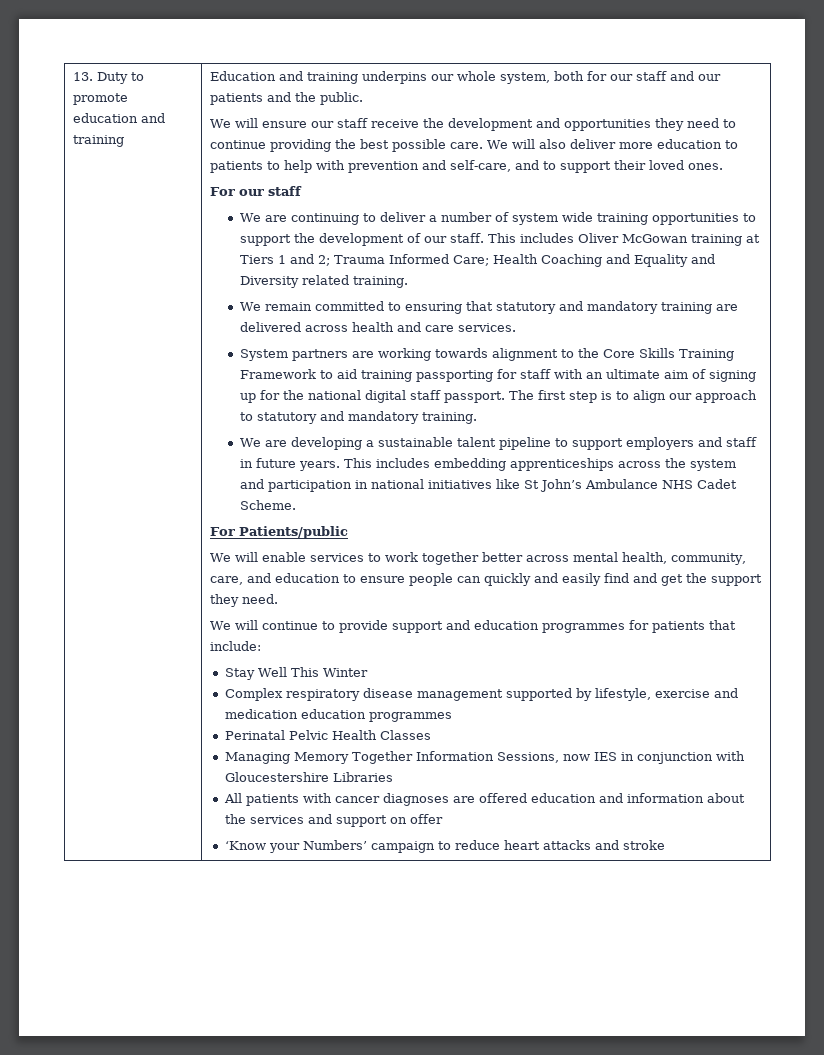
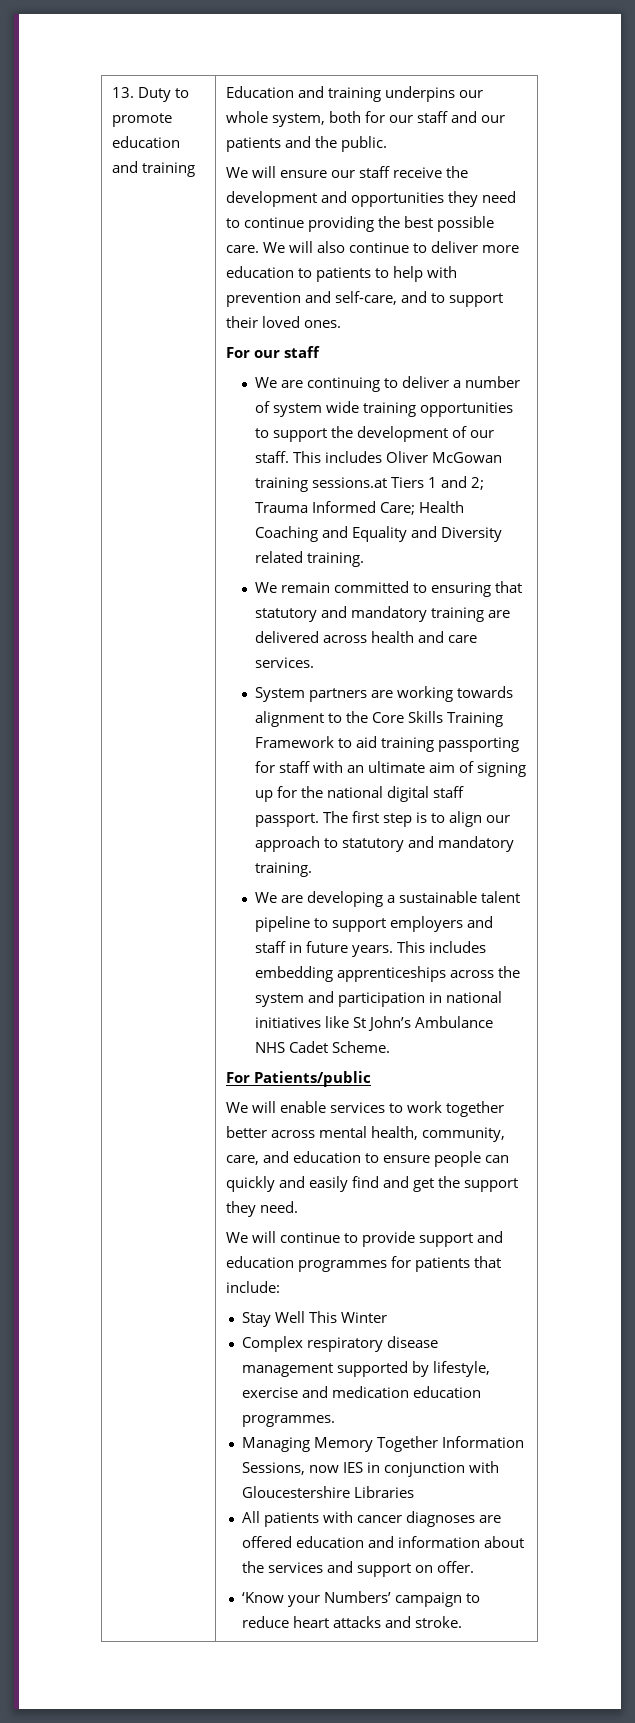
(567, 144) none -> [349,242,428,253] continue to
[745,234,760,243] at -> [312,477,388,488] sessions.at
[368,712,452,722] [224,730,431,740] programmes // Perinatal Pelvic Health Classes -> [242,1415,336,1427] programmes.
[409,814,443,824] offer -> [437,1561,475,1573] offer.
[622,840,665,850] stroke -> [415,1616,463,1628] stroke.

